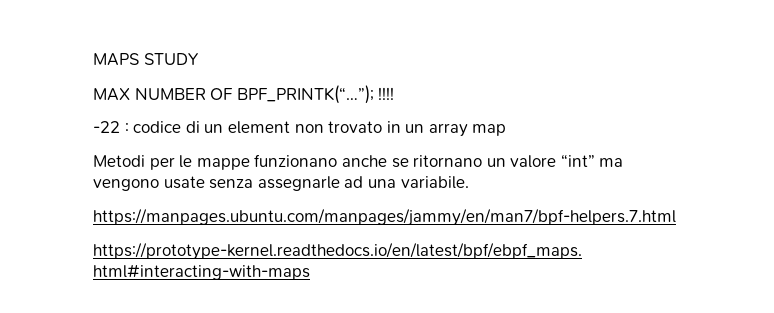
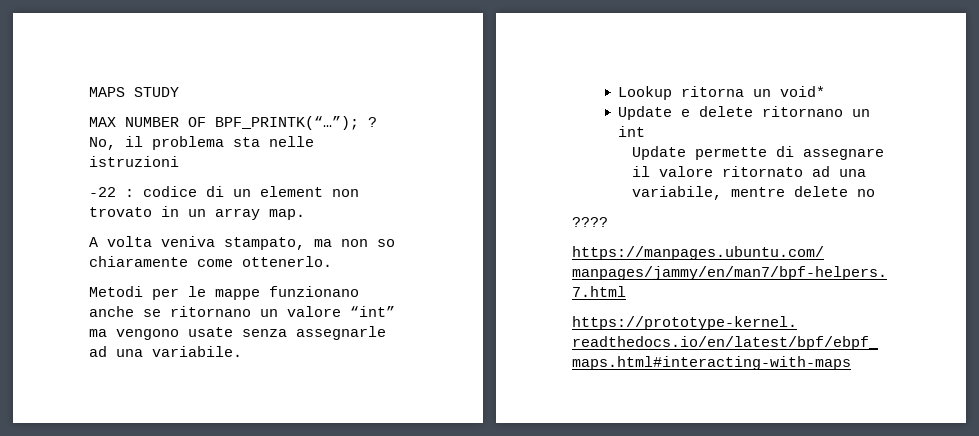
[378,87,395,100] !!!! -> [368,117,377,127] [89,136,314,150] [89,156,179,167] ? No, il problema sta nelle istruzioni
[472,124,507,136] map -> [269,209,305,220] [89,236,395,250] [89,256,332,267] map. // A volta veniva stampato, ma non so chiaramente come ottenerlo.
(469, 182) none -> [618,86,826,100] [618,106,871,120] [618,126,646,137] [631,146,884,160] [631,166,866,177] [631,186,875,200] [572,217,608,227] // Lookup ritorna un void* // Update e delete ritornano un int // Update permette di assegnare il valore ritornato ad una variabile, mentre delete no // ????

